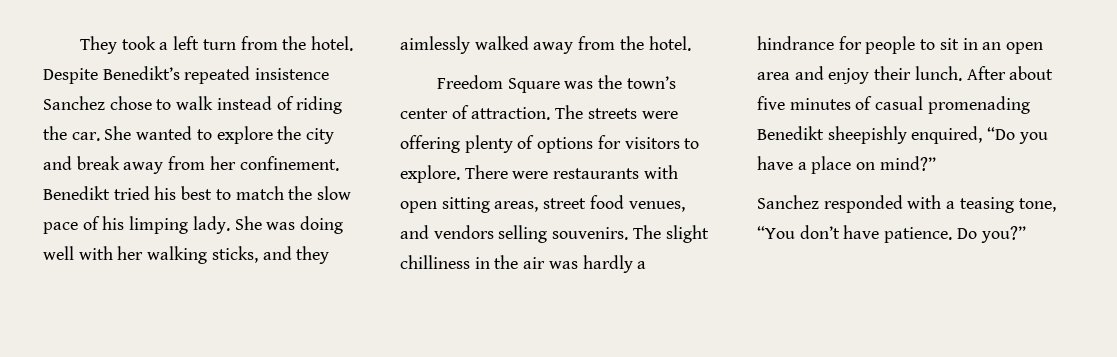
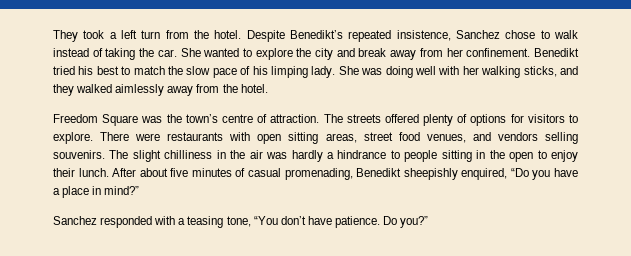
[255,68,330,80] insistence -> [396,30,451,41] insistence,
[296,96,343,114] riding -> [105,48,136,60] taking
[400,36,529,54] aimlessly walked -> [76,84,165,96] walked aimlessly
[400,108,448,119] center -> [221,114,253,123] centre
[641,111,678,119] [400,135,460,153] were offering -> [384,114,419,123] offered
[838,36,1044,54] [757,66,824,80] for people to sit in an open area and -> [390,150,547,162] to people sitting in the open to
[927,96,1030,114] promenading -> [284,168,353,180] promenading,
[856,162,876,170] on -> [92,186,102,195] in

